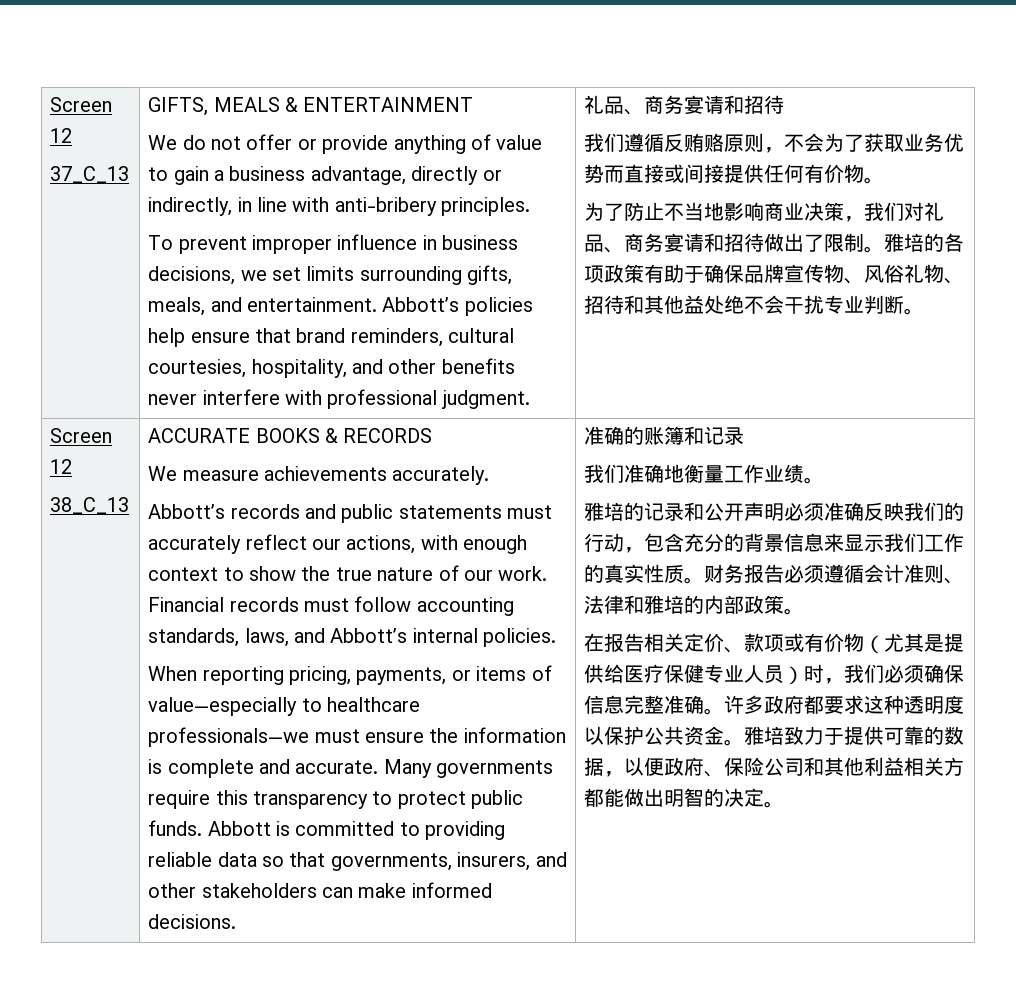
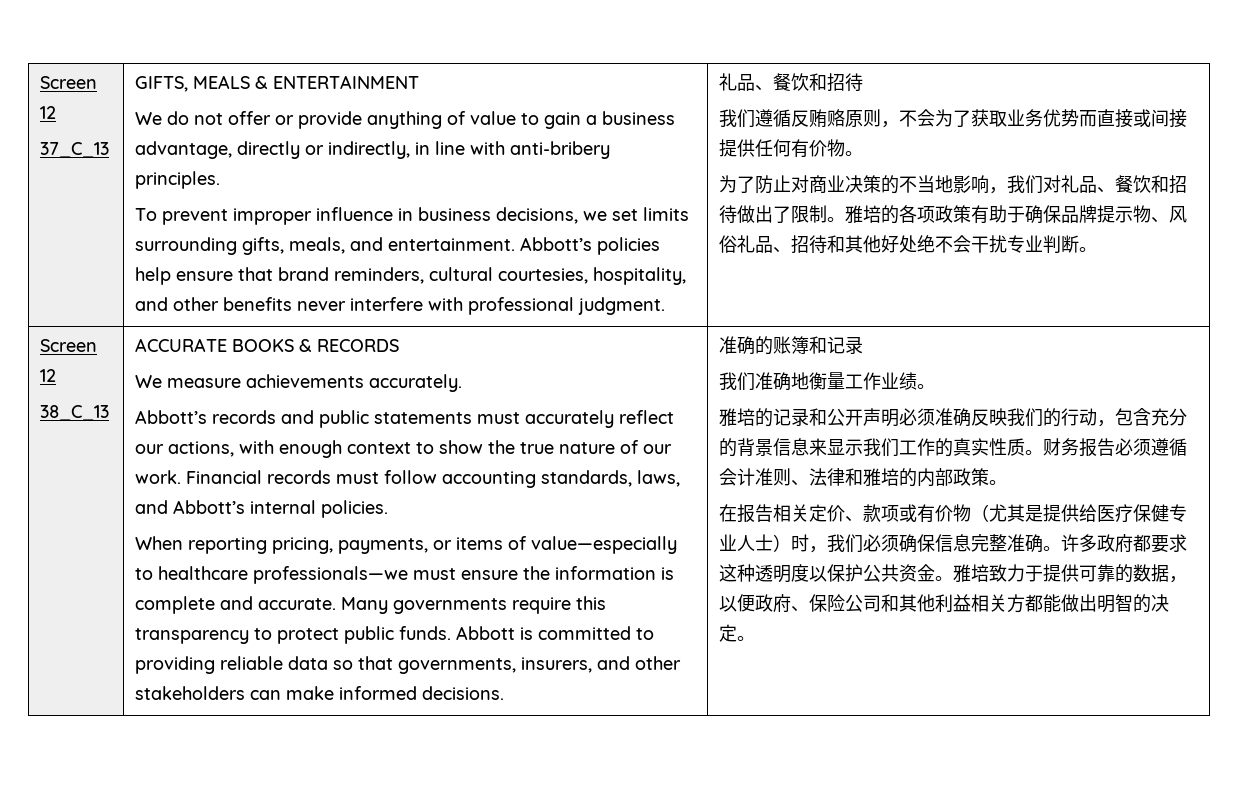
[644,95,725,114] 商务宴请 -> [773,73,810,91] 餐饮
(665, 211) none -> [791,175,900,194] 对商业决策的
[764,202,845,221] 商业决策 -> (990, 184) none
[624,233,705,252] 商务宴请 -> [1115,175,1152,193] 餐饮
[784,264,825,283] 宣传 -> [1097,205,1134,223] 提示
[924,264,945,283] 物 -> [755,236,774,253] 品
[684,295,705,314] 益 -> [881,235,900,253] 好
[764,665,785,684] 员 -> [755,534,774,551] 士

